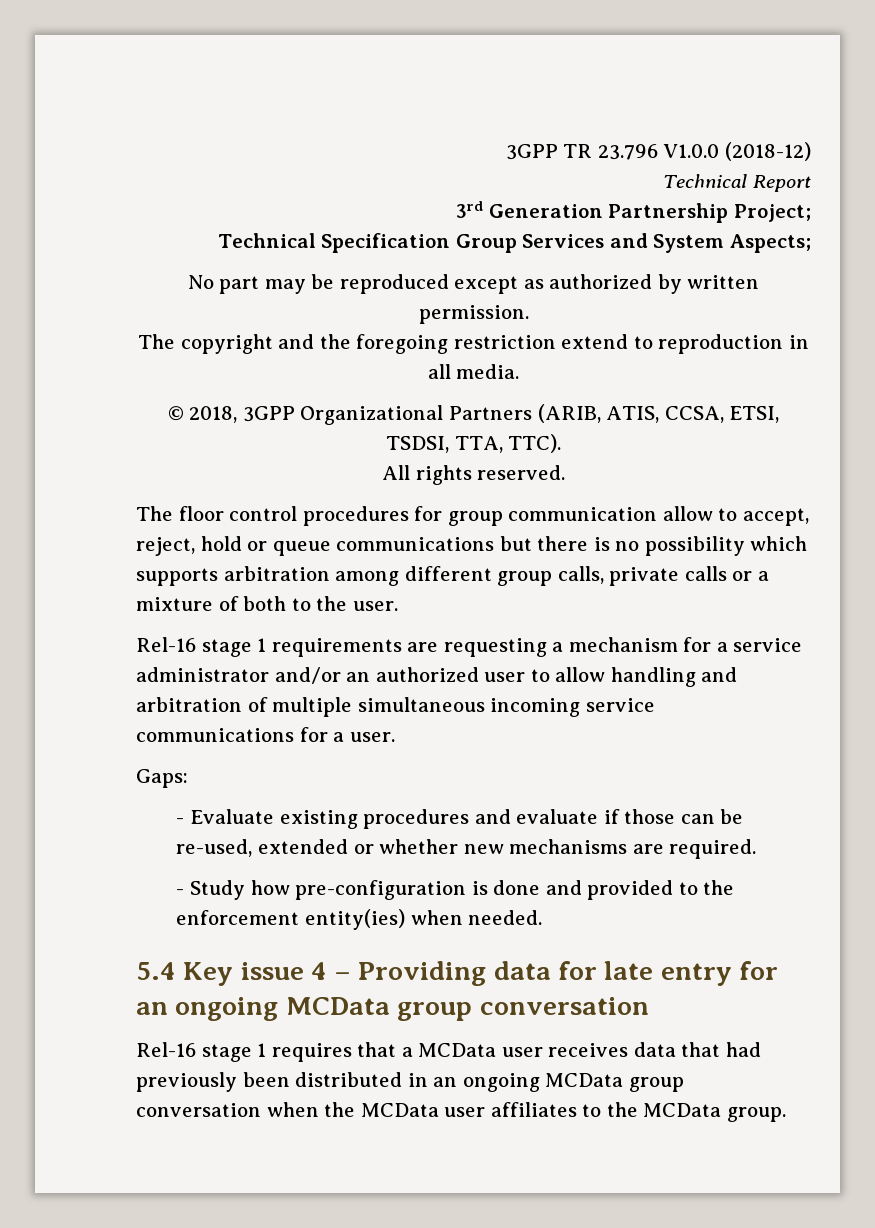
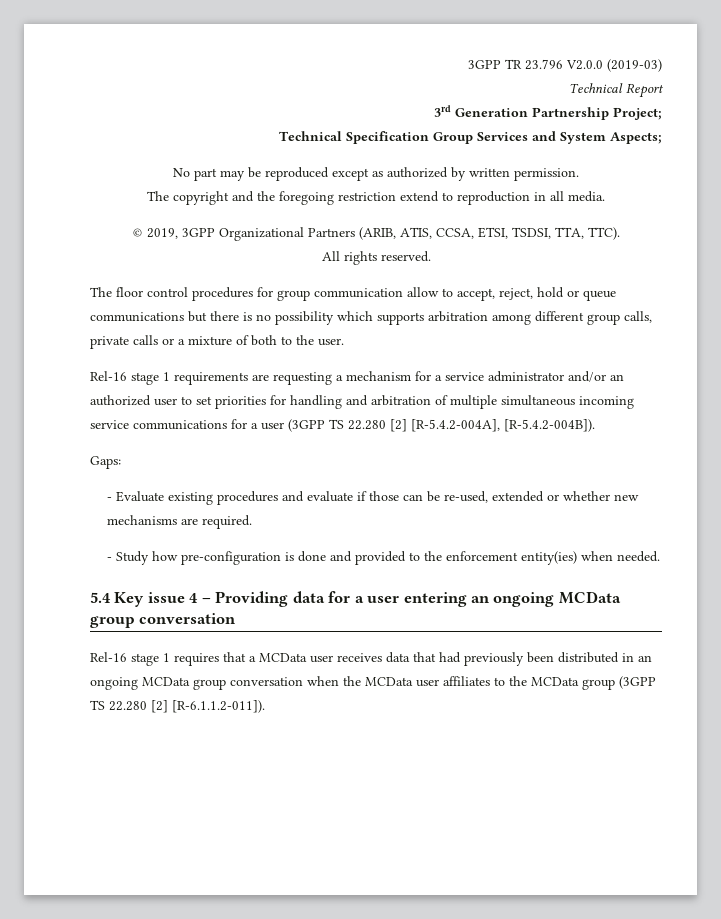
[663,142,811,161] V1.0.0 (2018-12) -> [566,59,662,72] V2.0.0 (2019-03)
[189,406,238,423] 2018, -> [146,228,178,239] 2019,
[555,667,606,682] allow -> [196,395,286,409] set priorities for
[349,732,395,742] user. -> [261,419,595,432] user (3GPP TS 22.280 [2] [R-5.4.2-004A], [R-5.4.2-004B]).
[604,961,779,986] late entry for -> [354,592,467,607] a user entering
[726,1107,786,1122] group. -> [582,676,656,690] [90,700,265,713] group (3GPP TS 22.280 [2] [R-6.1.1.2-011]).

